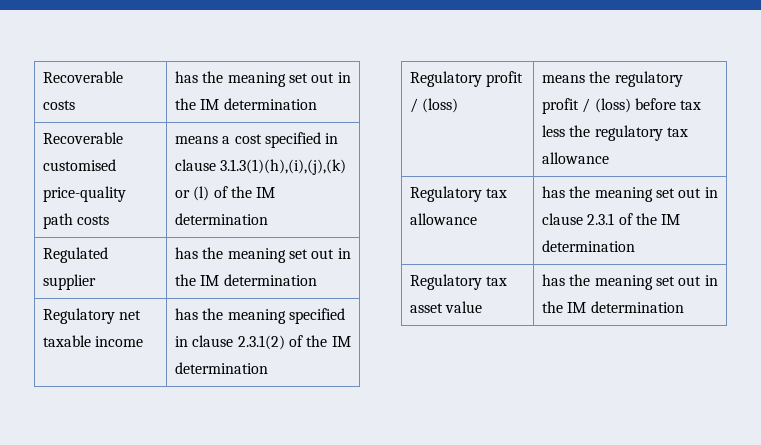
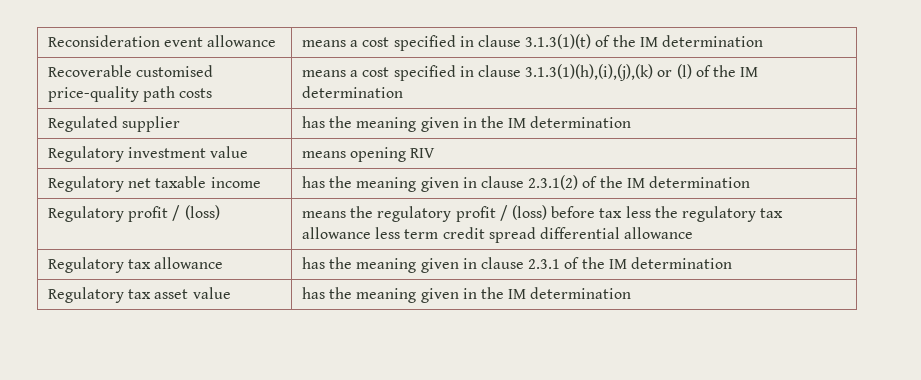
[43,71,124,83] [43,100,76,110] [175,71,351,87] Recoverable costs | has the meaning set out in -> [48,35,277,47] [302,34,611,51] Reconsideration event allowance | means a cost specified in clause 3.1.3(1)(t) of
[288,248,351,259] [175,274,317,286] set out in the IM determination -> [420,116,632,132] [48,146,249,162] [302,147,436,162] given in the IM determination // Regulatory investment value | means opening RIV
[288,308,345,324] specified -> [420,177,459,192] given
(610, 158) none -> [375,227,694,243] less term credit spread differential allowance
[655,188,702,198] set out -> [420,258,459,273] given
[655,276,702,286] set out -> [420,288,459,303] given

